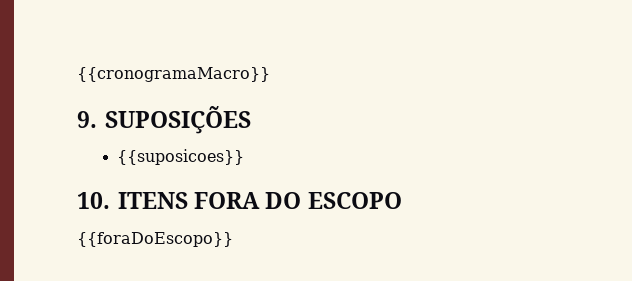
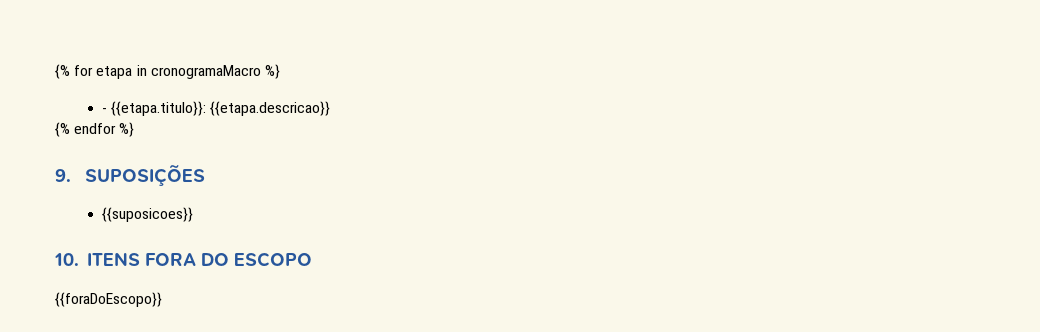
[77,67,270,82] {{cronogramaMacro}} -> [55,64,280,79] [101,101,331,116] [55,122,135,137] {% for etapa in cronogramaMacro %} // - {{etapa.titulo}}: {{etapa.descricao}} // {% endfor %}

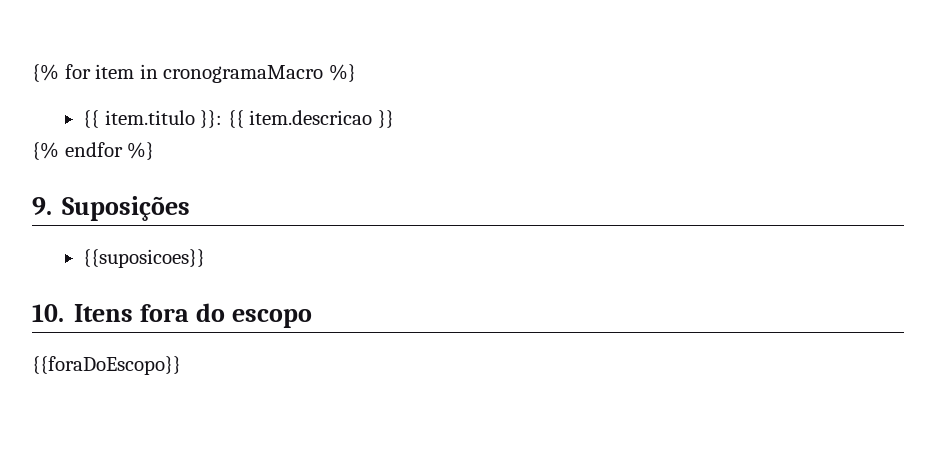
[96,66,133,79] etapa -> [95,64,135,79] item
[101,101,331,116] - {{etapa.titulo}}: {{etapa.descricao}} -> [83,110,395,128] {{ item.titulo }}: {{ item.descricao }}
[84,165,205,186] SUPOSIÇÕES -> [62,196,191,221] Suposições
[86,252,312,267] ITENS FORA DO ESCOPO -> [74,303,313,328] Itens fora do escopo

